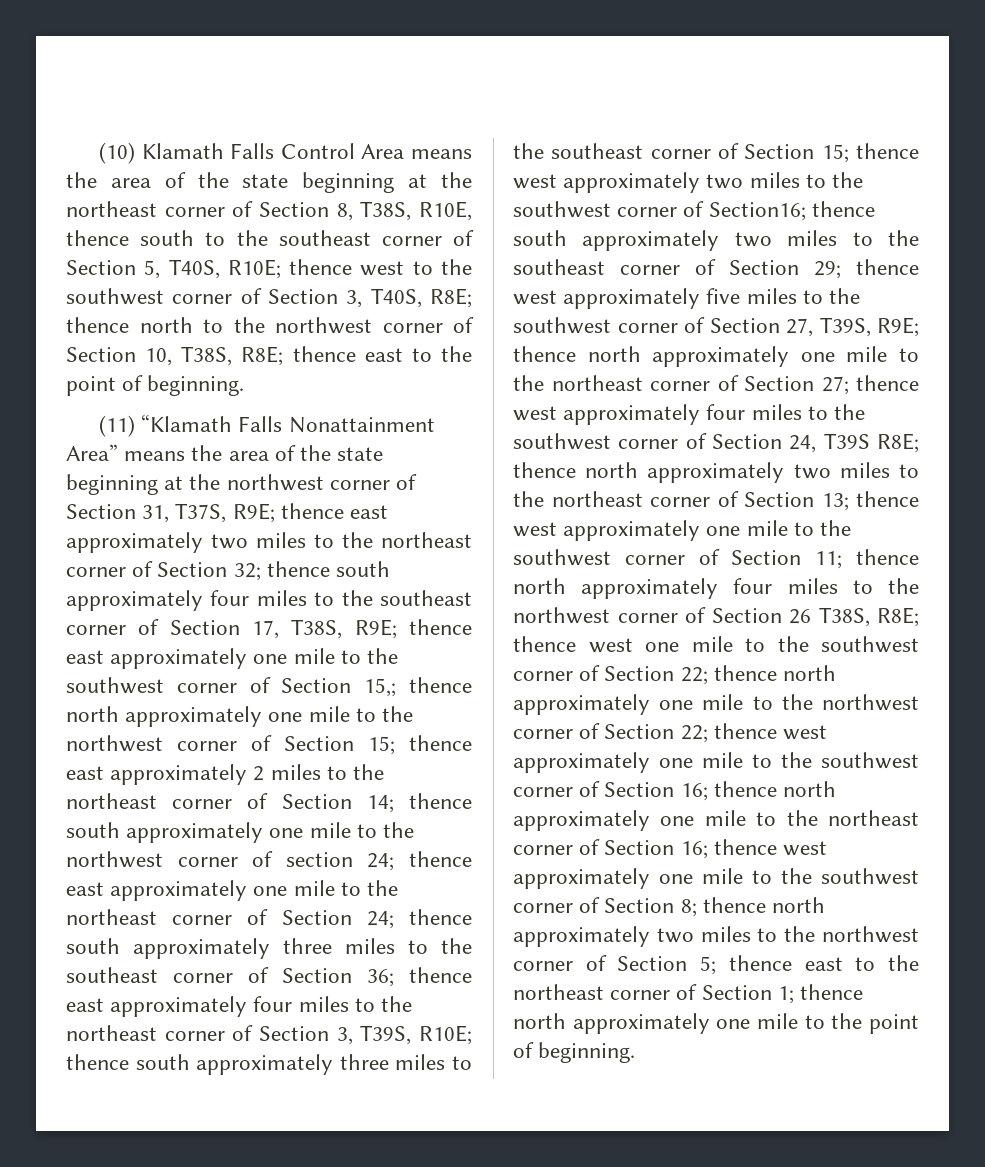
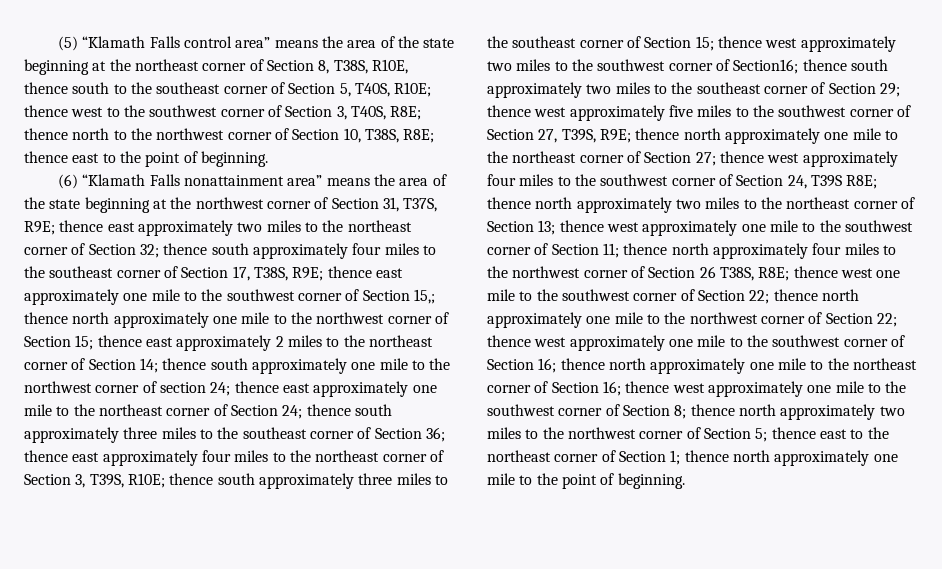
[98,142,405,164] (10) Klamath Falls Control Area -> [57,36,271,51] (5) “Klamath Falls control area”
[98,414,435,437] [66,444,118,461] (11) “Klamath Falls Nonattainment Area” -> [57,174,323,189] (6) “Klamath Falls nonattainment area”

